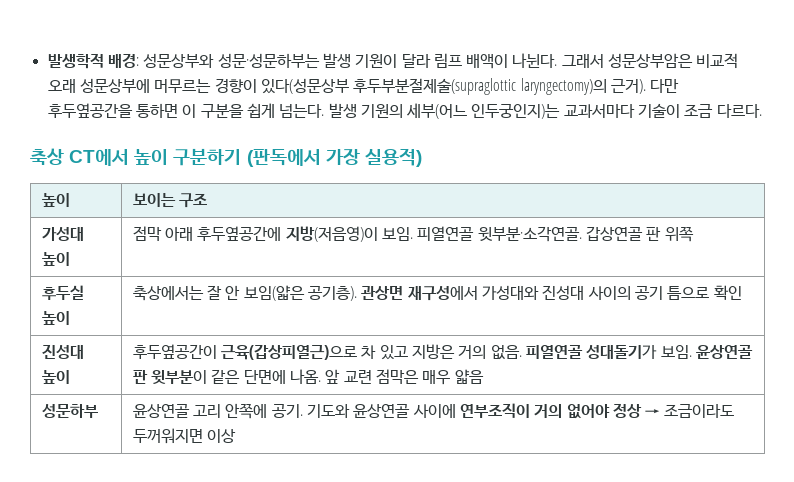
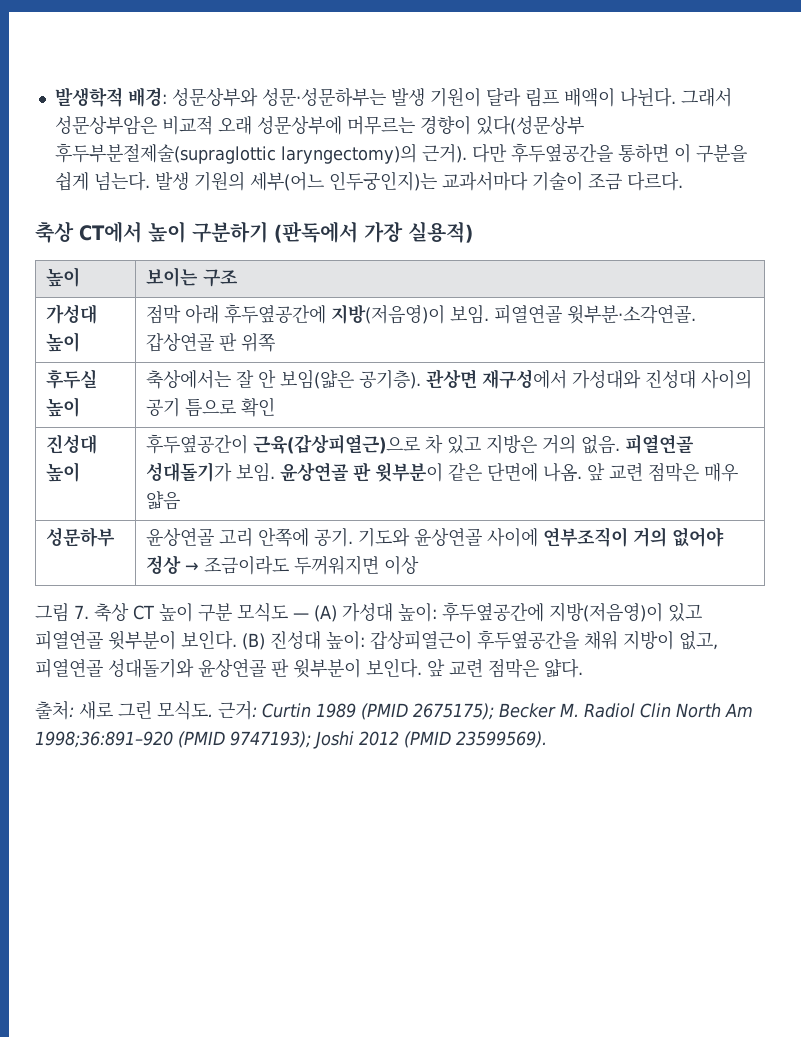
(237, 436) none -> [35,602,702,622] [35,630,718,650] [35,658,583,678] [35,700,753,720] [35,731,547,749] // 그림 7. 축상 CT 높이 구분 모식도 — (A) 가성대 높이: 후두옆공간에 지방(저음영)이 있고 피열연골 윗부분이 보인다. (B) 진성대 높이: 갑상피열근이 후두옆공간을 채워 지방이 없고, 피열연골 성대돌기와 윤상연골 판 윗부분이 보인다. 앞 교련 점막은 얇다. // 출처: 새로 그린 모식도. 근거: Curtin 1989 (PMID 2675175); Becker M. Radiol Clin North Am 1998;36:891–920 (PMID 9747193); Joshi 2012 (PMID 23599569).

